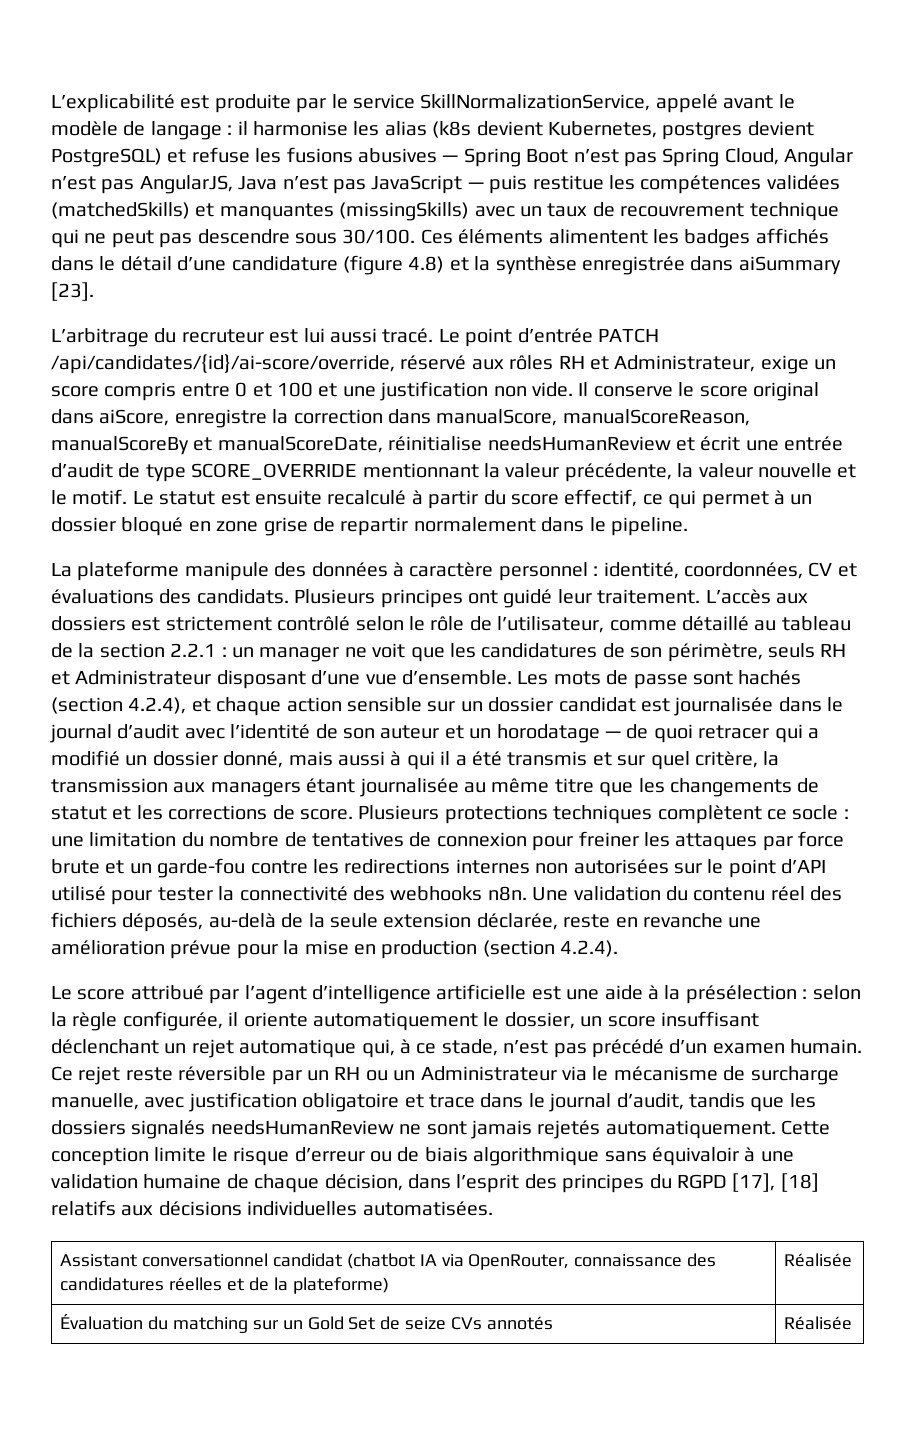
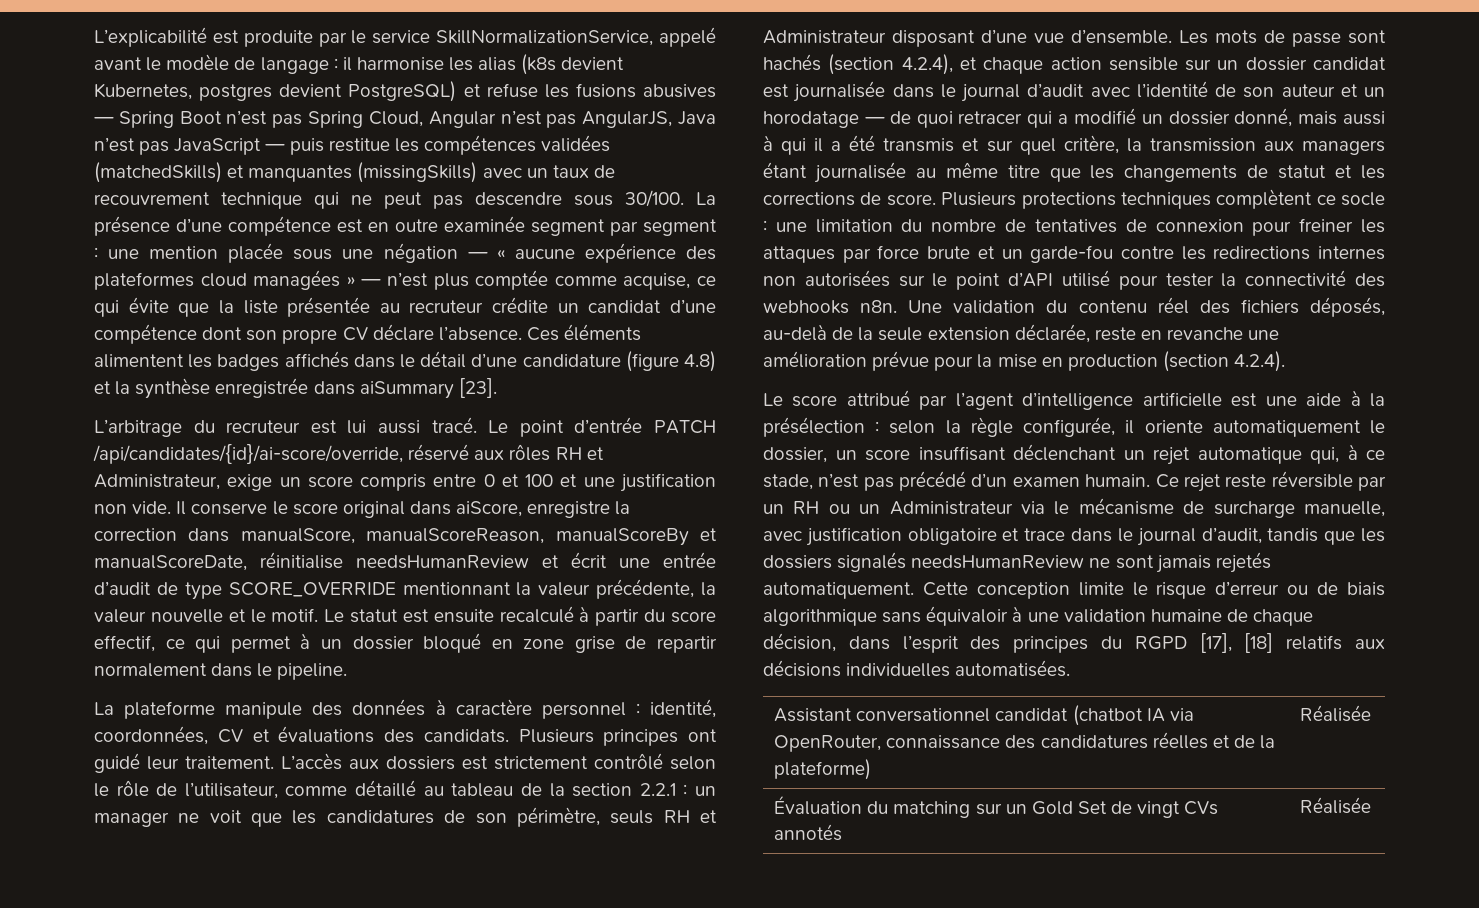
(416, 236) none -> [696,192,716,205] [94,216,717,236] [94,243,717,263] [94,270,717,290] [94,297,716,317] [94,324,522,344] La présence d’une compétence est en outre examinée segment par segment : une mention placée sous une négation — « aucune expérience des plateformes cloud managées » — n’est plus comptée comme acquise, ce qui évite que la liste présentée au recruteur crédite un candidat d’une compétence dont son propre CV déclare l’absence.
[405,1317,447,1330] seize -> [1137,801,1181,818] vingt

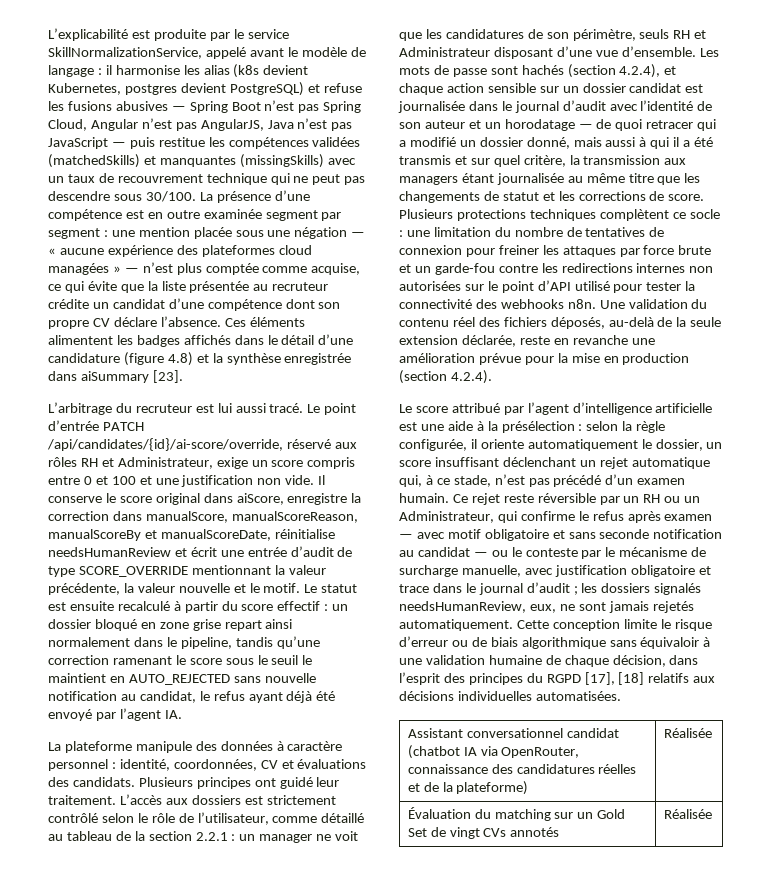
[94,633,311,653] effectif, ce qui permet à -> [277,601,329,611] effectif :
[625,636,717,653] de repartir -> [224,619,293,631] repart ainsi
[277,663,348,680] pipeline. -> [180,636,320,649] [48,655,313,665] [48,673,316,685] [48,691,336,703] [48,708,182,721] pipeline, tandis qu’une correction ramenant le score sous le seuil le maintient en AUTO_REJECTED sans nouvelle notification au candidat, le refus ayant déjà été envoyé par l’agent IA.
[889,501,1045,515] Administrateur via -> [399,511,713,523] [399,529,723,541] [399,547,602,559] Administrateur, qui confirme le refus après examen — avec motif obligatoire et sans seconde notification au candidat — ou le conteste par
[1201,527,1356,545] d’audit, tandis que -> [526,582,578,595] d’audit ;
[911,555,1085,569] needsHumanReview -> [399,601,556,613] needsHumanReview, eux,

